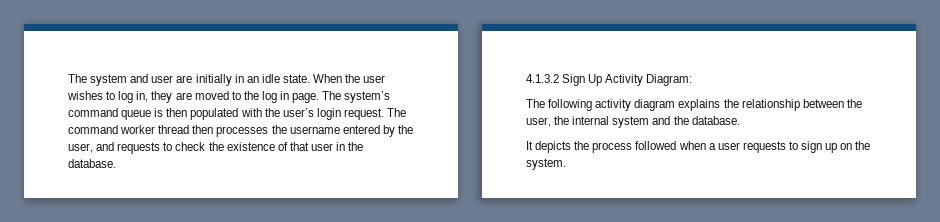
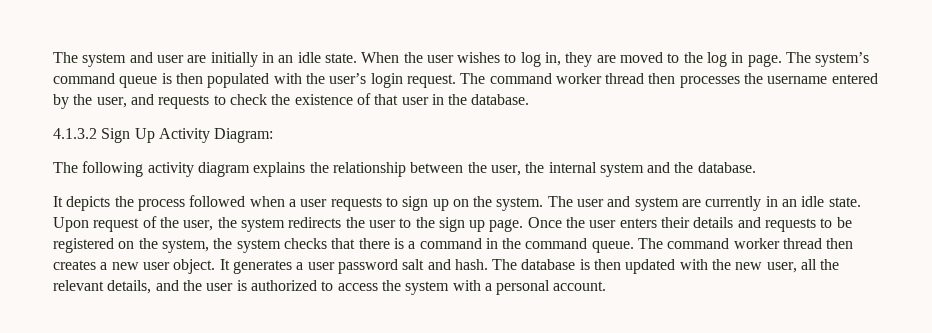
(566, 164) none -> [547,196,861,211] [53,216,852,232] [53,238,854,253] [53,259,840,274] [53,280,607,295] The user and system are currently in an idle state. Upon request of the user, the system redirects the user to the sign up page. Once the user enters their details and requests to be registered on the system, the system checks that there is a command in the command queue. The command worker thread then creates a new user object. It generates a user password salt and hash. The database is then updated with the new user, all the relevant details, and the user is authorized to access the system with a personal account.

